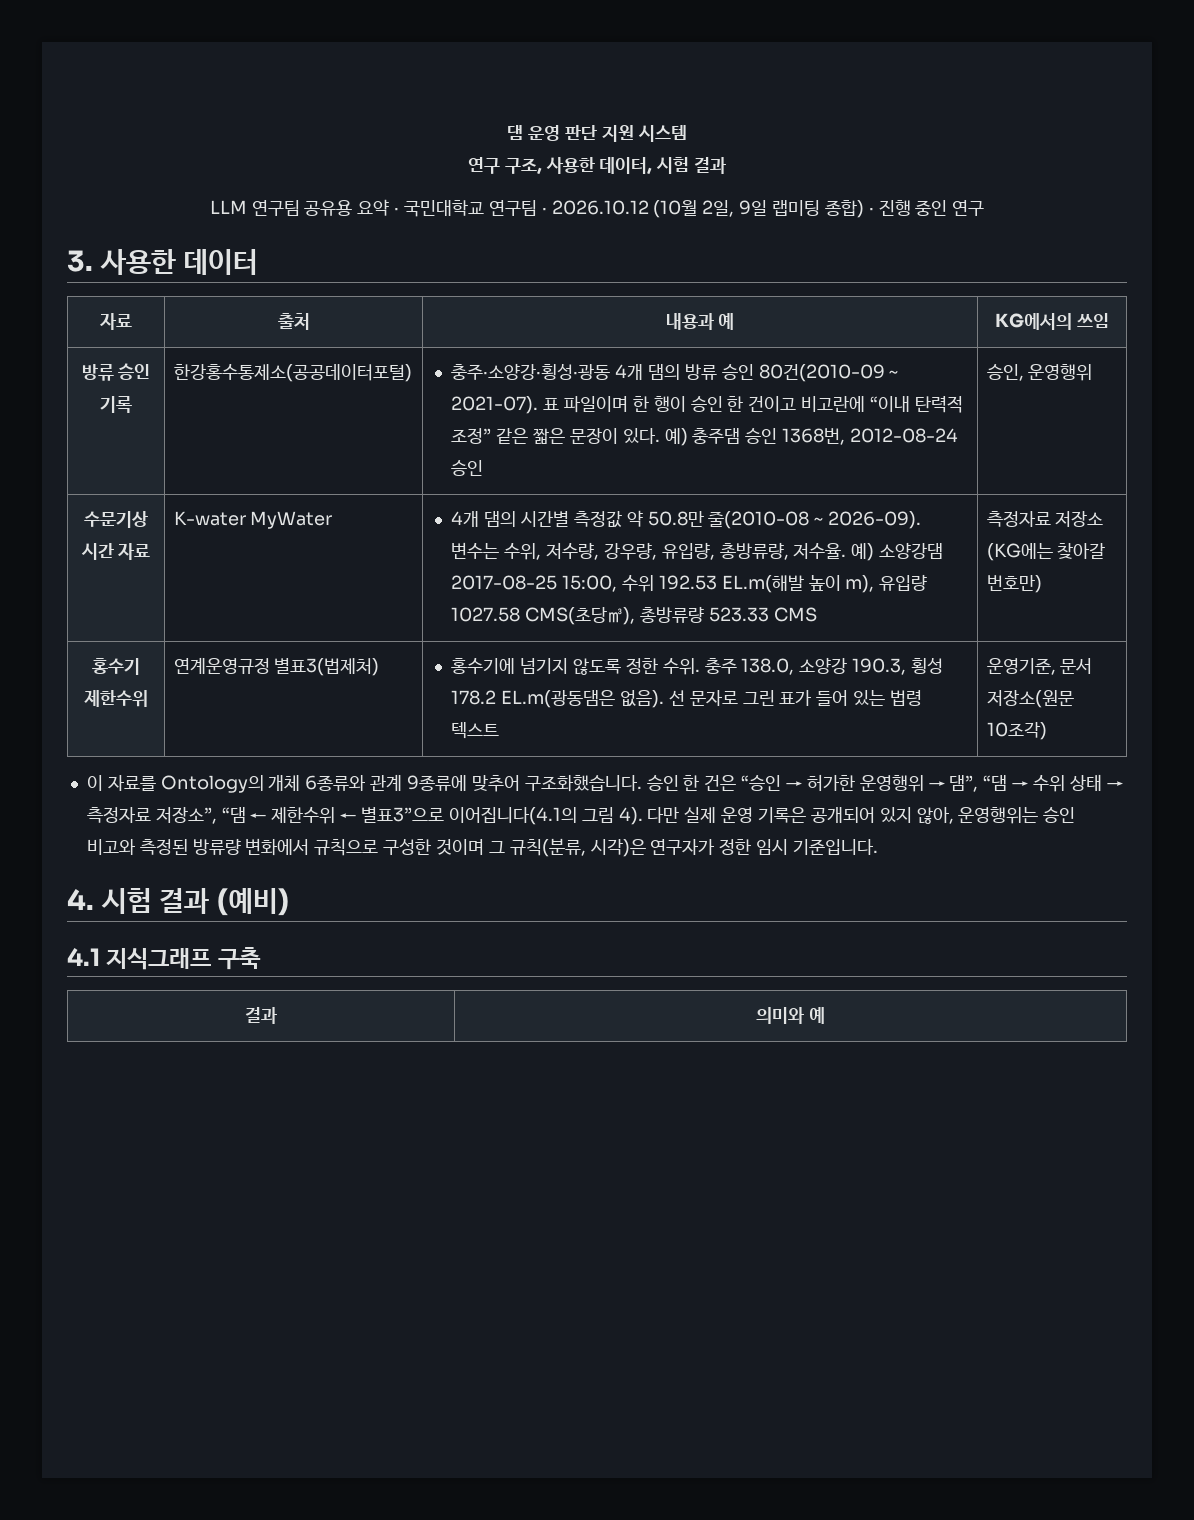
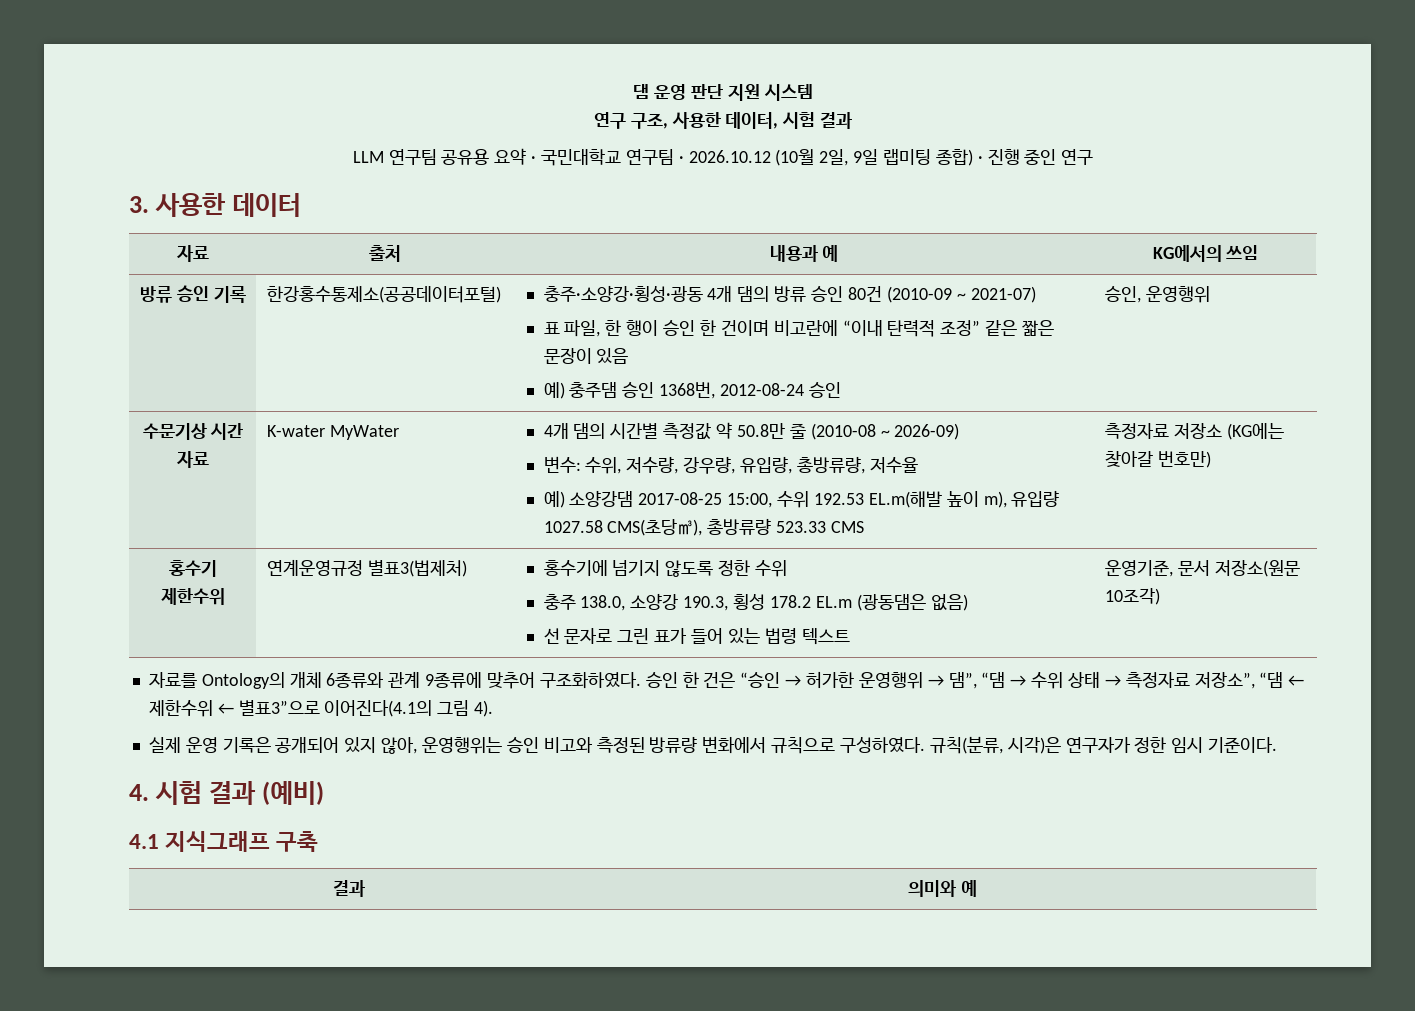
[758,364,899,382] [451,396,629,414] 80건(2010-09 ~ 2021-07). 표 파일이며 -> [847,286,1036,303] [543,320,601,337] 80건 (2010-09 ~ 2021-07) // 표 파일,
[748,396,797,412] 건이고 -> [720,320,769,336] 건이며
[622,428,660,444] 있다. -> [596,348,629,364] 있음 //
[708,511,922,529] [451,542,500,559] 줄(2010-08 ~ 2026-09). 변수는 -> [789,423,960,440] [543,456,581,473] 줄 (2010-08 ~ 2026-09) // 변수:
[793,543,847,559] 저수율. -> [869,457,918,473] 저수율 //
[662,658,700,675] 수위. -> [755,560,788,577] 수위 //
[501,690,665,708] EL.m(광동댐은 없음). -> [815,594,968,611] EL.m (광동댐은 없음) //
[86,775,103,791] 이 -> (1160, 596) none
[524,774,642,792] 구조화했습니다. -> [539,671,641,689] 구조화하였다.
[448,807,577,825] 이어집니다(4.1의 -> [324,700,433,717] 이어진다(4.1의
[647,807,680,823] 다만 -> (494, 708) //
[383,839,505,855] 구성한 것이며 그 -> [839,737,925,753] 구성하였다.
[792,839,878,855] 기준입니다. -> [1208,737,1278,753] 기준이다.

